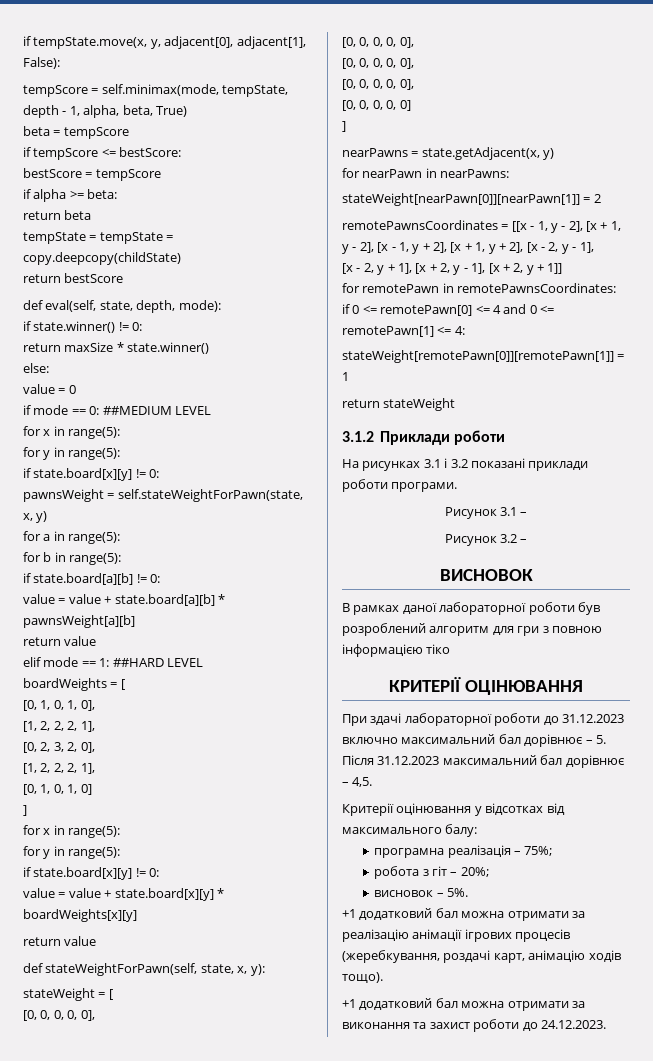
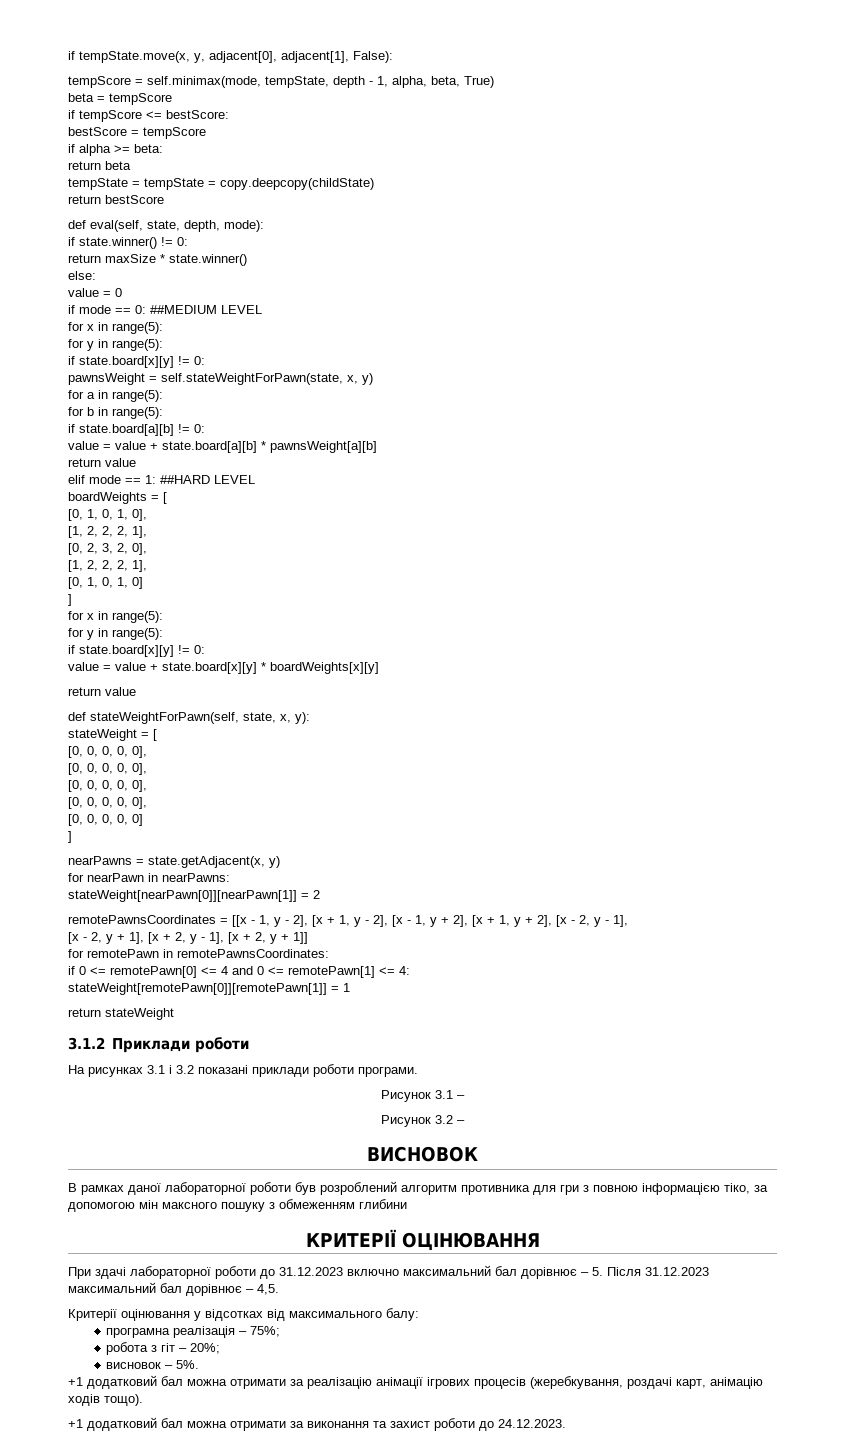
(490, 631) none -> [461,1185,530,1195] противника
[426,644,451,654] тіко -> [724,1183,768,1194] [68,1199,407,1212] тіко, за допомогою мін максного пошуку з обмеженням глибини

